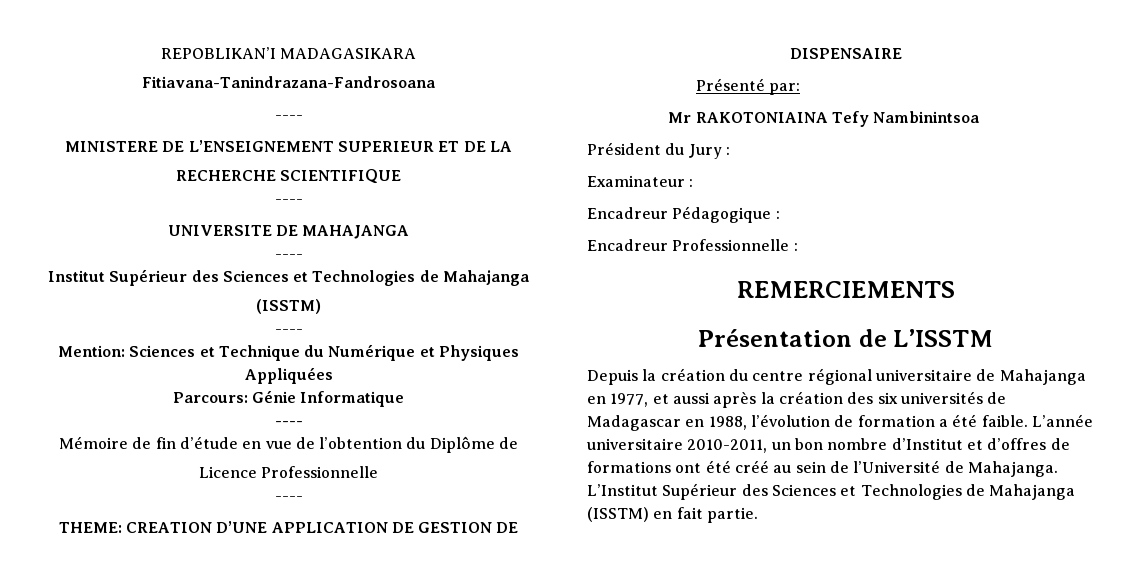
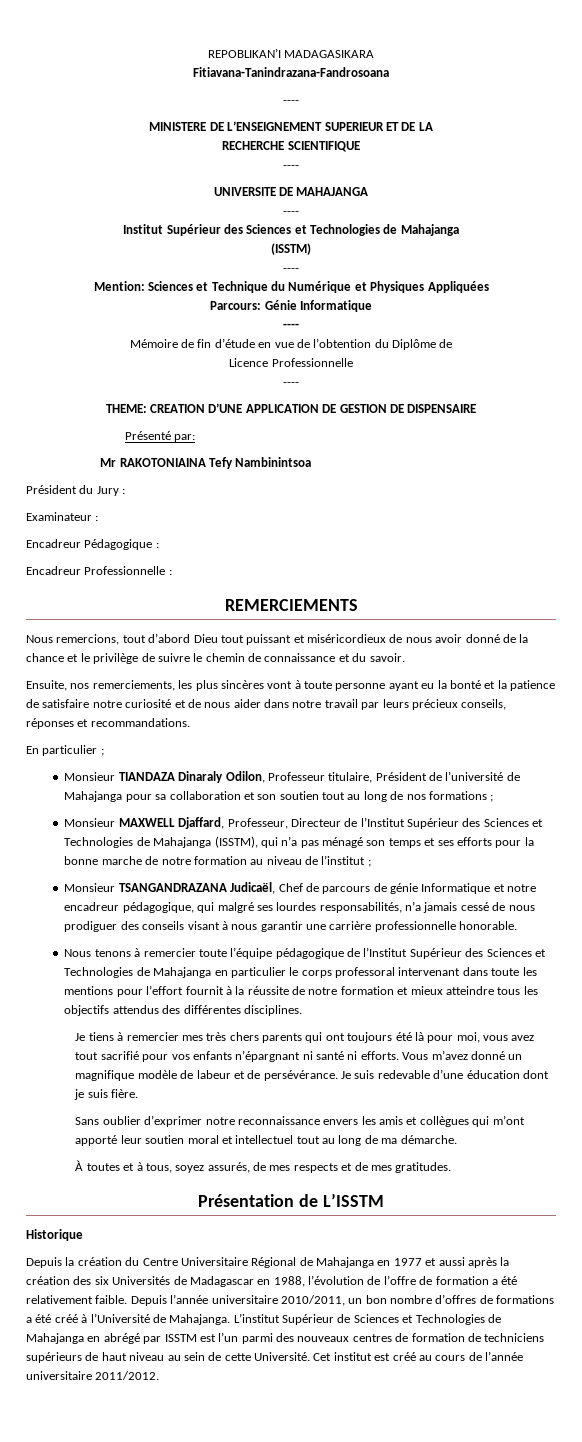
(955, 289) none -> [26,633,529,645] [26,653,405,664] [26,680,555,691] [26,699,507,710] [26,718,190,729] [26,745,104,756] [64,771,520,783] [64,791,494,802] [64,817,544,829] [64,836,534,848] [64,855,371,867] [64,882,537,894] [64,901,535,913] [64,921,518,932] [64,947,546,959] [64,967,537,978] [64,985,538,997] [64,1005,302,1016] [75,1032,535,1043] [75,1050,523,1062] [75,1069,549,1081] [74,1089,139,1100] [75,1115,525,1127] [75,1135,457,1146] [75,1160,452,1173] // Nous remercions, tout d’abord Dieu tout puissant et miséricordieux de nous avoir donné de la chance et le privilège de suivre le chemin de connaissance et du savoir. // Ensuite, nos remerciements, les plus sincères vont à toute personne ayant eu la bonté et la patience de satisfaire notre curiosité et de nous aider dans notre travail par leurs précieux conseils, réponses et recommandations. // En particulier ; // Monsieur TIANDAZA Dinaraly Odilon, Professeur titulaire, Président de l’université de Mahajanga pour sa collaboration et son soutien tout au long de nos formations ; // Monsieur MAXWELL Djaffard, Professeur, Directeur de l’Institut Supérieur des Sciences et Technologies de Mahajanga (ISSTM), qui n’a pas ménagé son temps et ses efforts pour la bonne marche de notre formation au niveau de l’institut ; // Monsieur TSANGANDRAZANA Judicaël, Chef de parcours de génie Informatique et notre encadreur pédagogique, qui malgré ses lourdes responsabilités, n’a jamais cessé de nous prodiguer des conseils visant à nous garantir une carrière professionnelle honorable. // Nous tenons à remercier toute l’équipe pédagogique de l’Institut Supérieur des Sciences et Technologies de Mahajanga en particulier le corps professoral intervenant dans toute les mentions pour l’effort fournit à la réussite de notre formation et mieux atteindre tous les objectifs attendus des différentes disciplines. // Je tiens à remercier mes très chers parents qui ont toujours été là pour moi, vous avez tout sacrifié pour vos enfants n’épargnant ni santé ni efforts. Vous m’avez donné un magnifique modèle de labeur et de persévérance. Je suis redevable d’une éducation dont je suis fière. // Sans oublier d’exprimer notre reconnaissance envers les amis et collègues qui m’ont apporté leur soutien moral et intellectuel tout au long de ma démarche. // À toutes et à tous, soyez assurés, de mes respects et de mes gratitudes.
(994, 338) none -> [26,1229,83,1241] // Historique
[752,368,1086,385] [587,393,649,407] centre régional universitaire de Mahajanga en 1977, -> [142,1257,422,1268] Centre Universitaire Régional de Mahajanga en 1977
[900,391,983,404] universités -> [112,1276,171,1285] Universités
(854, 421) none -> [383,1275,433,1285] l’offre de
[981,414,1093,427] [587,438,768,453] faible. L’année universitaire 2010-2011, -> [26,1294,345,1306] relativement faible. Depuis l’année universitaire 2010/2011,
[891,438,983,450] d’Institut et -> (432, 1299) none
[675,463,702,473] ont -> [26,1317,32,1323] a
[773,460,1058,477] [587,483,1076,500] [587,507,758,523] au sein de l’Université de Mahajanga. L’Institut Supérieur des Sciences et Technologies de Mahajanga (ISSTM) en fait partie. -> [81,1313,501,1325] [26,1332,545,1344] [26,1351,523,1363] [26,1371,160,1380] à l’Université de Mahajanga. L’institut Supérieur de Sciences et Technologies de Mahajanga en abrégé par ISSTM est l’un parmi des nouveaux centres de formation de techniciens supérieurs de haut niveau au sein de cette Université. Cet institut est créé au cours de l’année universitaire 2011/2012.

